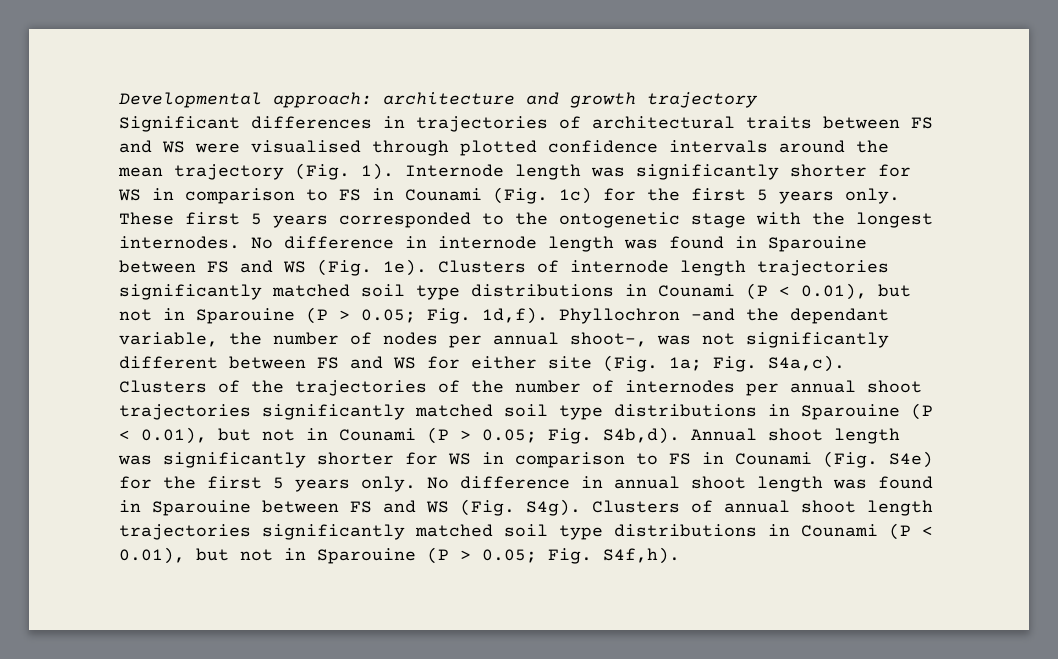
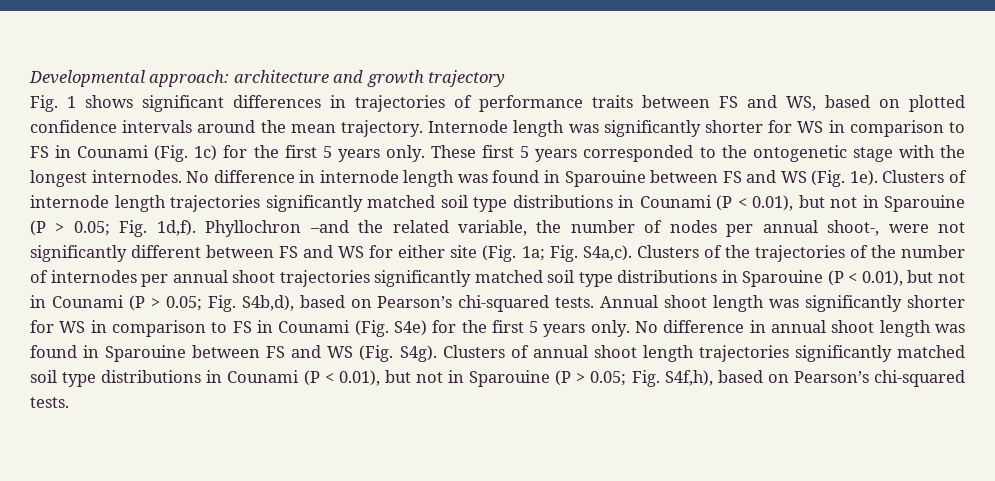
[119,116,240,132] Significant -> [30,95,224,112] Fig. 1 shows significant
[592,116,735,129] architectural -> [479,95,583,112] performance
[162,140,449,156] WS were visualised through -> [786,95,900,111] WS, based on
[174,163,394,180] trajectory (Fig. 1). -> [341,120,423,137] trajectory.
[790,308,889,324] dependant -> [392,220,449,233] related
[657,335,691,345] was -> [888,224,929,233] were
[603,427,680,444] S4b,d). -> [241,295,595,312] S4b,d), based on Pearson’s chi-squared tests.
[603,547,680,564] S4f,h). -> [664,370,966,387] [30,397,69,408] S4f,h), based on Pearson’s chi-squared tests.

